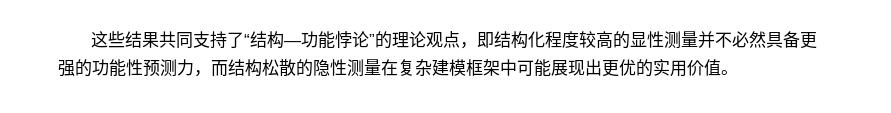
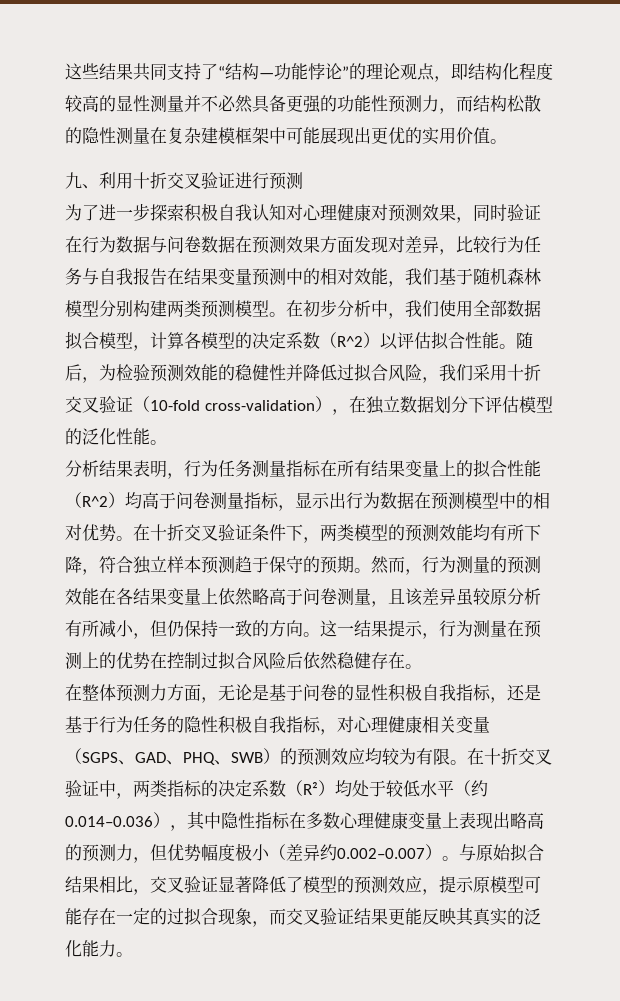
(738, 72) none -> [65,172,303,190] [65,203,541,223] [65,236,541,255] [65,268,541,287] [65,299,541,319] [65,331,533,351] [65,363,541,383] [65,396,553,415] [65,428,167,445] [65,459,541,479] [65,492,550,511] [65,524,541,543] [65,556,541,575] [65,588,541,607] [65,620,541,639] [65,651,422,670] [65,683,541,703] [65,715,490,735] [65,748,552,766] [65,780,488,799] [65,811,544,831] [65,843,544,863] [65,876,541,895] [65,907,541,927] [65,940,133,957] // 九、利用十折交叉验证进行预测 // 为了进一步探索积极自我认知对心理健康对预测效果，同时验证在行为数据与问卷数据在预测效果方面发现对差异，比较行为任务与自我报告在结果变量预测中的相对效能，我们基于随机森林模型分别构建两类预测模型。在初步分析中，我们使用全部数据拟合模型，计算各模型的决定系数（R^2）以评估拟合性能。随后，为检验预测效能的稳健性并降低过拟合风险，我们采用十折交叉验证（10-fold cross-validation），在独立数据划分下评估模型的泛化性能。 // 分析结果表明，行为任务测量指标在所有结果变量上的拟合性能（R^2）均高于问卷测量指标，显示出行为数据在预测模型中的相对优势。在十折交叉验证条件下，两类模型的预测效能均有所下降，符合独立样本预测趋于保守的预期。然而，行为测量的预测效能在各结果变量上依然略高于问卷测量，且该差异虽较原分析有所减小，但仍保持一致的方向。这一结果提示，行为测量在预测上的优势在控制过拟合风险后依然稳健存在。 // 在整体预测力方面，无论是基于问卷的显性积极自我指标，还是基于行为任务的隐性积极自我指标，对心理健康相关变量（SGPS、GAD、PHQ、SWB）的预测效应均较为有限。在十折交叉验证中，两类指标的决定系数（R²）均处于较低水平（约0.014–0.036），其中隐性指标在多数心理健康变量上表现出略高的预测力，但优势幅度极小（差异约0.002–0.007）。与原始拟合结果相比，交叉验证显著降低了模型的预测效应，提示原模型可能存在一定的过拟合现象，而交叉验证结果更能反映其真实的泛化能力。

